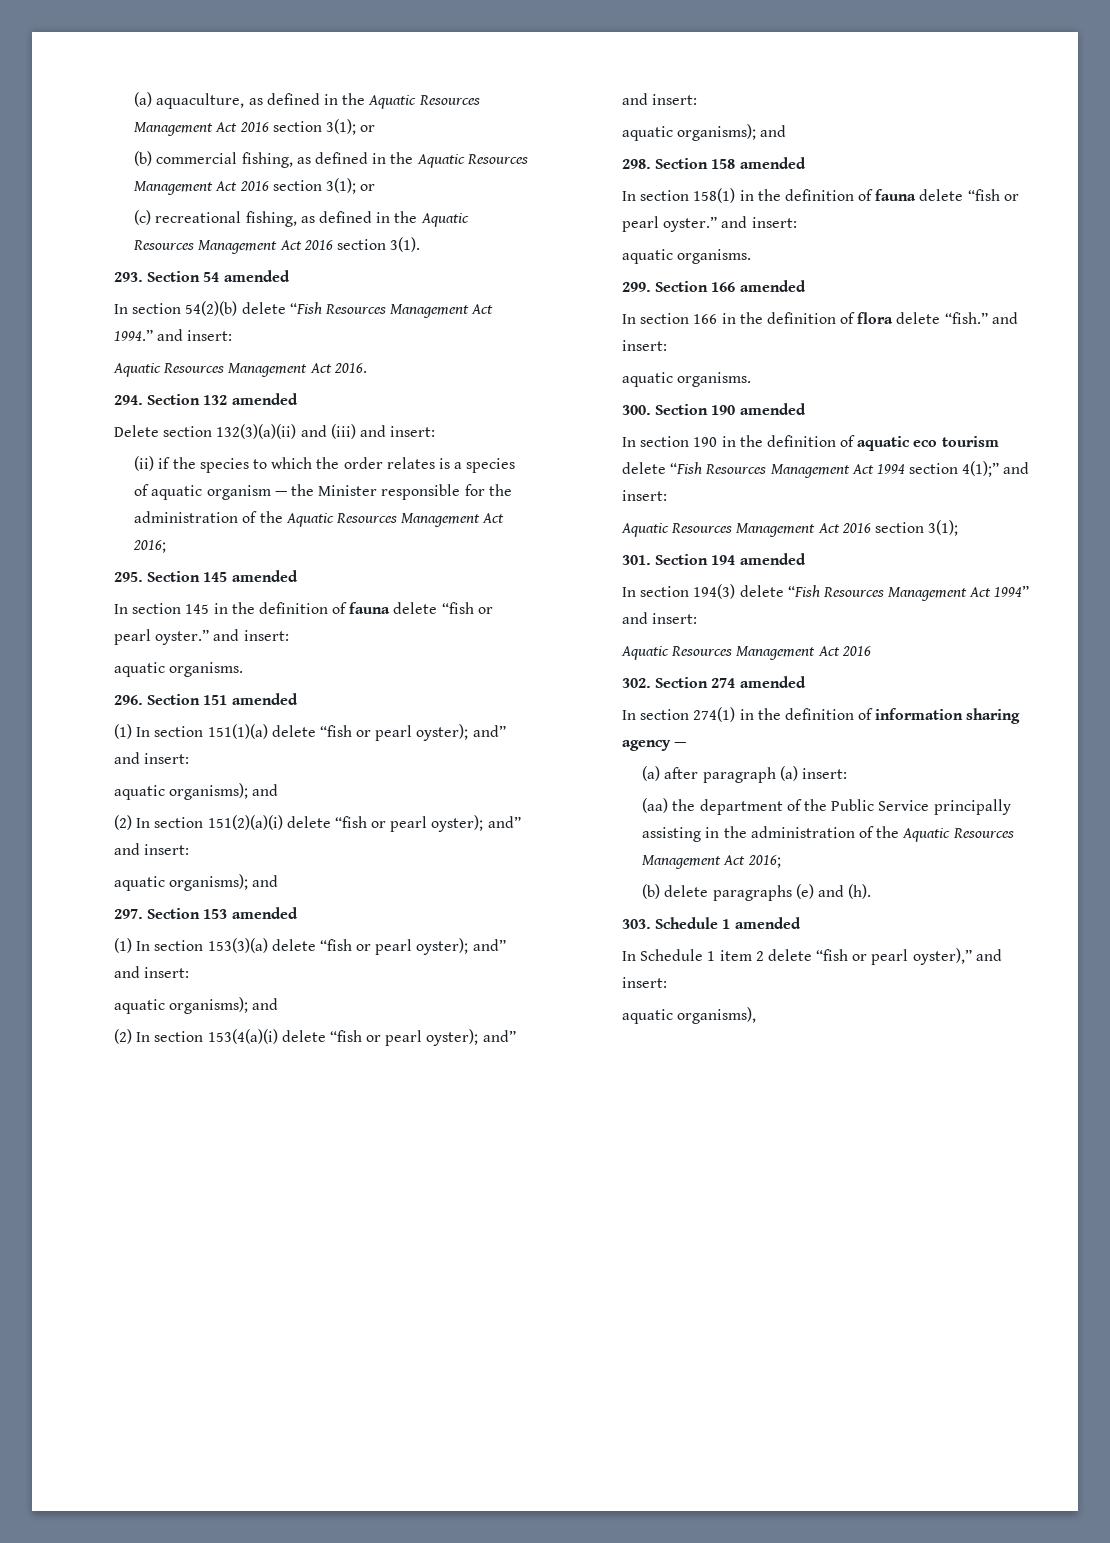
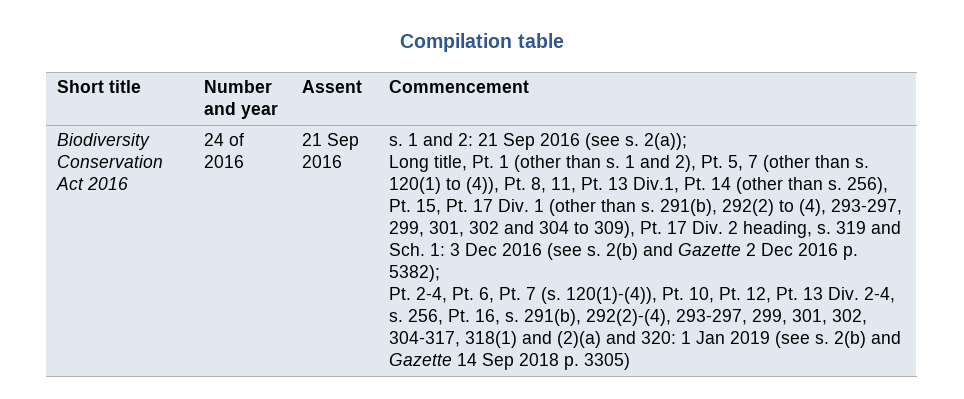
[134,92,480,109] [134,119,376,136] [134,151,528,168] [134,178,376,195] [134,210,469,227] [133,237,421,254] [113,270,290,282] [113,301,494,318] [113,329,233,341] [112,363,367,377] [113,393,298,405] [113,424,436,439] [134,456,516,473] [134,484,512,500] [134,511,505,527] [133,540,167,553] [113,570,298,582] [113,602,493,614] [113,629,289,645] [113,662,244,677] [113,693,298,705] [113,724,506,741] [113,752,190,764] [113,783,279,800] [113,815,521,832] [113,843,190,855] [113,874,279,891] [113,907,298,919] [113,938,506,955] [113,966,190,978] [113,997,279,1014] [113,1029,516,1046] [621,93,698,105] [621,124,787,141] [621,157,806,169] [621,188,1019,203] [621,216,797,232] [621,249,752,264] [621,280,806,292] [621,312,1018,324] [621,340,667,351] [621,372,752,387] [621,403,806,415] [621,435,999,451] [621,461,1030,478] [621,490,667,501] [620,520,959,537] [621,553,806,565] [621,584,1030,601] [621,612,698,624] [620,646,871,660] [621,676,806,688] [621,707,1021,724] [621,740,687,751] [642,766,848,783] [642,798,1011,815] [642,826,1014,842] [642,855,781,869] [642,884,872,901] [621,917,801,929] [621,948,1002,965] [621,977,667,988] [621,1007,757,1024] (a) aquaculture, as defined in the Aquatic Resources Management Act 2016 section 3(1); or // (b) commercial fishing, as defined in the Aquatic Resources Management Act 2016 section 3(1); or // (c) recreational fishing, as defined in the Aquatic Resources Management Act 2016 section 3(1). // 293. Section 54 amended // In section 54(2)(b) delete “Fish Resources Management Act 1994.” and insert: // Aquatic Resources Management Act 2016. // 294. Section 132 amended // Delete section 132(3)(a)(ii) and (iii) and insert: // (ii) if the species to which the order relates is a species of aquatic organism — the Minister responsible for the administration of the Aquatic Resources Management Act 2016; // 295. Section 145 amended // In section 145 in the definition of fauna delete “fish or pearl oyster.” and insert: // aquatic organisms. // 296. Section 151 amended // (1) In section 151(1)(a) delete “fish or pearl oyster); and” and insert: // aquatic organisms); and // (2) In section 151(2)(a)(i) delete “fish or pearl oyster); and” and insert: // aquatic organisms); and // 297. Section 153 amended // (1) In section 153(3)(a) delete “fish or pearl oyster); and” and insert: // aquatic organisms); and // (2) In section 153(4(a)(i) delete “fish or pearl oyster); and” and insert: // aquatic organisms); and // 298. Section 158 amended // In section 158(1) in the definition of fauna delete “fish or pearl oyster.” and insert: // aquatic organisms. // 299. Section 166 amended // In section 166 in the definition of flora delete “fish.” and insert: // aquatic organisms. // 300. Section 190 amended // In section 190 in the definition of aquatic eco tourism delete “Fish Resources Management Act 1994 section 4(1);” and insert: // Aquatic Resources Management Act 2016 section 3(1); // 301. Section 194 amended // In section 194(3) delete “Fish Resources Management Act 1994” and insert: // Aquatic Resources Management Act 2016 // 302. Section 274 amended // In section 274(1) in the definition of information sharing agency — // (a) after paragraph (a) insert: // (aa) the department of the Public Service principally assisting in the administration of the Aquatic Resources Management Act 2016; // (b) delete paragraphs (e) and (h). // 303. Schedule 1 amended // In Schedule 1 item 2 delete “fish or pearl oyster),” and insert: // aquatic organisms), -> [400,33,564,52] [56,80,141,93] [203,80,272,93] [203,102,278,119] [301,80,362,93] [388,80,529,93] [56,133,150,150] [56,155,163,168] [55,177,128,190] [203,133,244,146] [203,155,244,168] [301,133,359,150] [301,155,342,168] [388,133,687,150] [388,155,869,172] [388,177,888,194] [388,199,902,216] [388,221,901,238] [388,243,858,260] [388,265,440,282] [388,287,895,304] [388,309,867,326] [388,331,901,348] [388,353,630,370] Compilation table // Short title | Number and year | Assent | Commencement // Biodiversity Conservation Act 2016 | 24 of 2016 | 21 Sep 2016 | s. 1 and 2: 21 Sep 2016 (see s. 2(a)); // Long title, Pt. 1 (other than s. 1 and 2), Pt. 5, 7 (other than s. 120(1) to (4)), Pt. 8, 11, Pt. 13 Div.1, Pt. 14 (other than s. 256), Pt. 15, Pt. 17 Div. 1 (other than s. 291(b), 292(2) to (4), 293-297, 299, 301, 302 and 304 to 309), Pt. 17 Div. 2 heading, s. 319 and Sch. 1: 3 Dec 2016 (see s. 2(b) and Gazette 2 Dec 2016 p. 5382); // Pt. 2-4, Pt. 6, Pt. 7 (s. 120(1)-(4)), Pt. 10, Pt. 12, Pt. 13 Div. 2-4, s. 256, Pt. 16, s. 291(b), 292(2)-(4), 293-297, 299, 301, 302, 304-317, 318(1) and (2)(a) and 320: 1 Jan 2019 (see s. 2(b) and Gazette 14 Sep 2018 p. 3305)

